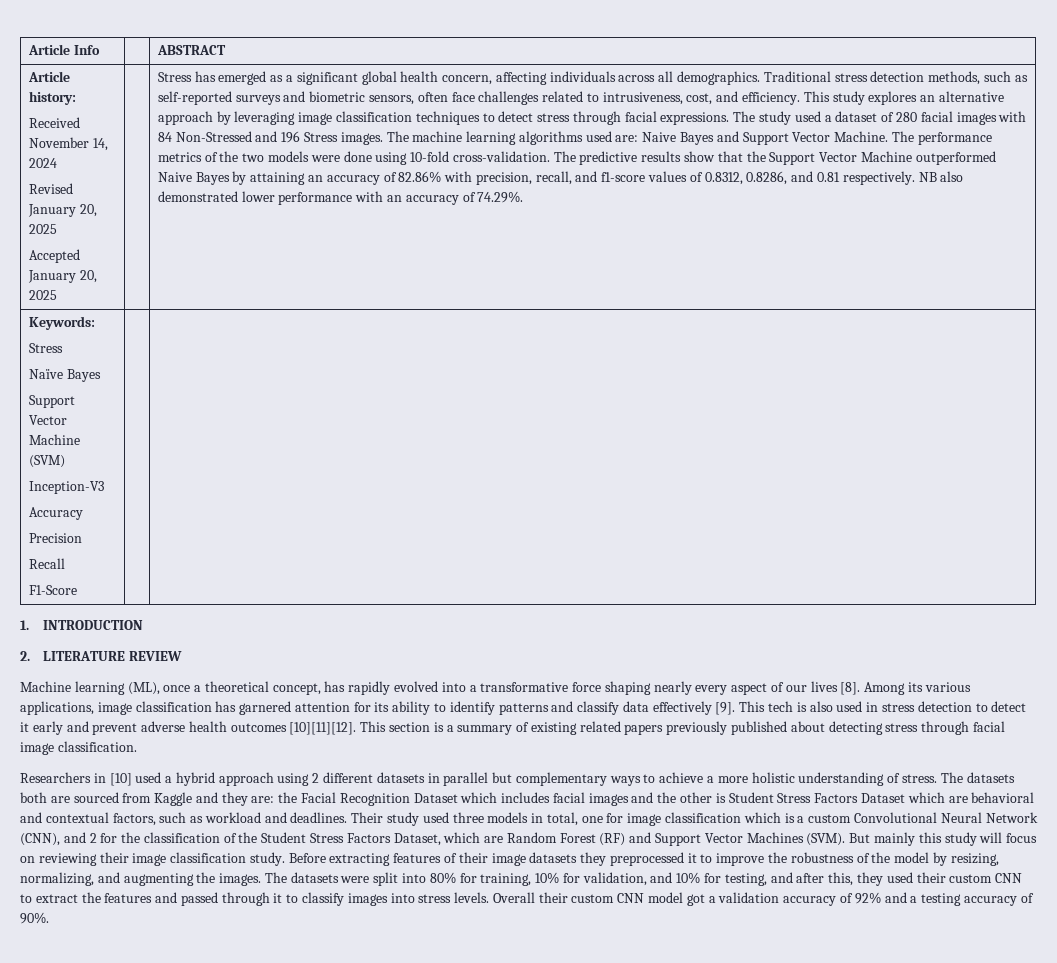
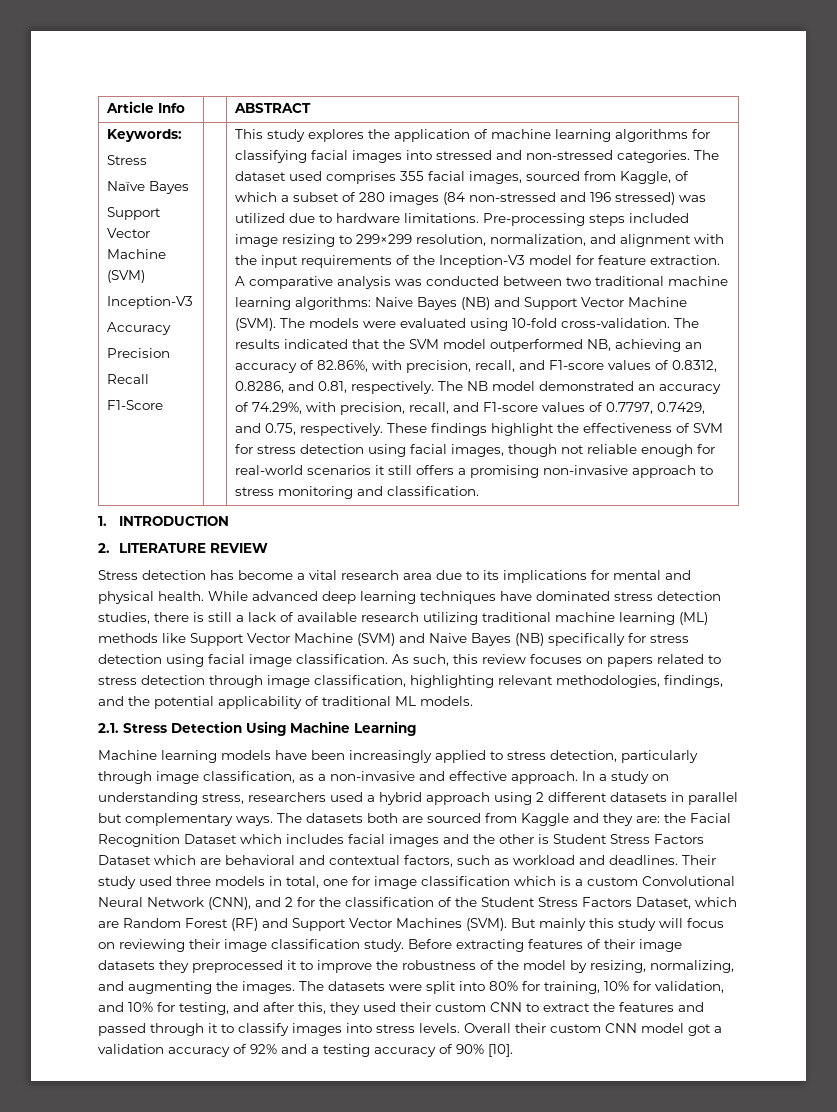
[27,71,70,82] [28,91,76,105] [28,117,80,128] [28,137,108,151] [28,158,57,168] [28,183,73,194] [27,204,97,217] [28,224,57,234] [28,249,80,263] [27,270,97,283] [28,290,57,300] [157,71,1028,85] [157,91,1004,105] [157,111,1027,125] [157,131,992,145] [157,151,996,165] [157,171,964,185] [157,191,524,205] // Article history: // Received November 14, 2024 // Revised January 20, 2025 // Accepted January 20, 2025 | | Stress has emerged as a significant global health concern, affecting individuals across all demographics. Traditional stress detection methods, such as self-reported surveys and biometric sensors, often face challenges related to intrusiveness, cost, and efficiency. This study explores an alternative approach by leveraging image classification techniques to detect stress through facial expressions. The study used a dataset of 280 facial images with 84 Non-Stressed and 196 Stress images. The machine learning algorithms used are: Naive Bayes and Support Vector Machine. The performance metrics of the two models were done using 10-fold cross-validation. The predictive results show that the Support Vector Machine outperformed Naive Bayes by attaining an accuracy of 82.86% with precision, recall, and f1-score values of 0.8312, 0.8286, and 0.81 respectively. NB also demonstrated lower performance with an accuracy of 74.29%. -> (311, 108) none
(77, 590) none -> [234,129,710,142] [234,150,719,163] [234,171,689,184] [234,192,706,205] [234,213,689,226] [234,234,724,247] [234,255,720,268] [234,276,728,289] [234,297,687,310] [234,318,699,331] [234,339,702,352] [234,360,717,373] [234,381,721,394] [234,402,705,415] [234,423,723,436] [234,444,715,457] [234,465,713,478] [234,486,479,499] This study explores the application of machine learning algorithms for classifying facial images into stressed and non-stressed categories. The dataset used comprises 355 facial images, sourced from Kaggle, of which a subset of 280 images (84 non-stressed and 196 stressed) was utilized due to hardware limitations. Pre-processing steps included image resizing to 299×299 resolution, normalization, and alignment with the input requirements of the Inception-V3 model for feature extraction. A comparative analysis was conducted between two traditional machine learning algorithms: Naive Bayes (NB) and Support Vector Machine (SVM). The models were evaluated using 10-fold cross-validation. The results indicated that the SVM model outperformed NB, achieving an accuracy of 82.86%, with precision, recall, and F1-score values of 0.8312, 0.8286, and 0.81, respectively. The NB model demonstrated an accuracy of 74.29%, with precision, recall, and F1-score values of 0.7797, 0.7429, and 0.75, respectively. These findings highlight the effectiveness of SVM for stress detection using facial images, though not reliable enough for real-world scenarios it still offers a promising non-invasive approach to stress monitoring and classification.
[20,681,971,695] [20,701,1027,715] [20,721,1005,735] [20,741,137,755] [20,772,132,786] Machine learning (ML), once a theoretical concept, has rapidly evolved into a transformative force shaping nearly every aspect of our lives [8]. Among its various applications, image classification has garnered attention for its ability to identify patterns and classify data effectively [9]. This tech is also used in stress detection to detect it early and prevent adverse health outcomes [10][11][12]. This section is a summary of existing related papers previously published about detecting stress through facial image classification. // Researchers in [10] -> [98,570,691,583] [98,591,721,604] [98,612,708,625] [98,633,689,646] [98,654,721,667] [98,675,723,688] [98,696,473,709] [98,721,416,736] [98,750,698,763] [98,771,669,784] [98,792,326,805] Stress detection has become a vital research area due to its implications for mental and physical health. While advanced deep learning techniques have dominated stress detection studies, there is still a lack of available research utilizing traditional machine learning (ML) methods like Support Vector Machine (SVM) and Naive Bayes (NB) specifically for stress detection using facial image classification. As such, this review focuses on papers related to stress detection through image classification, highlighting relevant methodologies, findings, and the potential applicability of traditional ML models. // 2.1. Stress Detection Using Machine Learning // Machine learning models have been increasingly applied to stress detection, particularly through image classification, as a non-invasive and effective approach. In a study on understanding stress, researchers
[609,772,937,786] ways to achieve a more holistic understanding of stress. -> [236,816,273,826] ways.
[20,912,49,924] 90%. -> [456,1044,513,1057] 90% [10].

